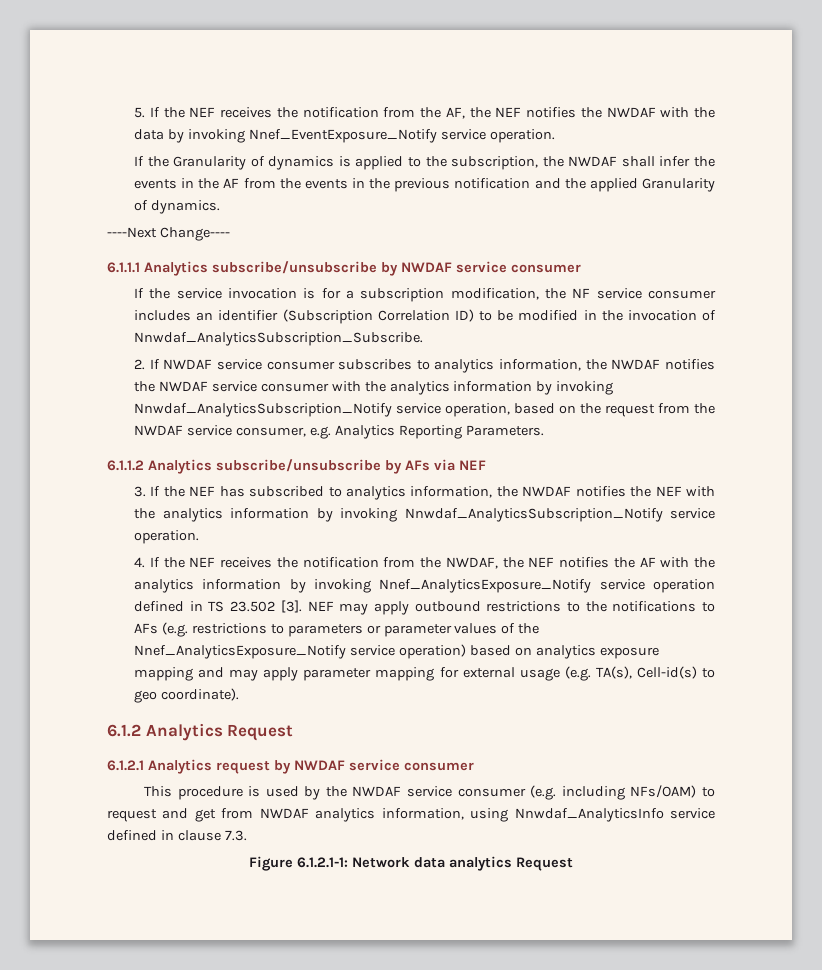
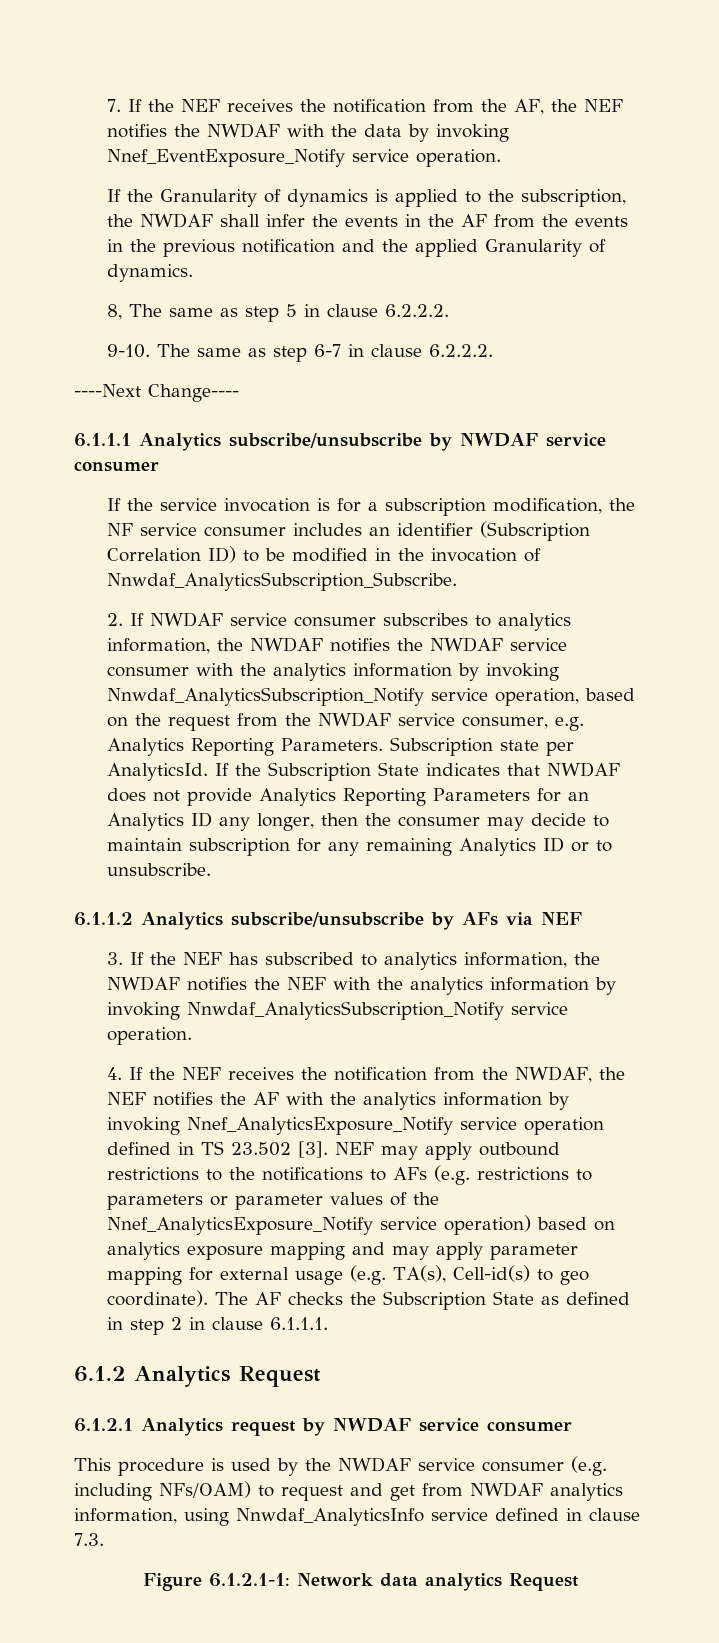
[134,107,146,118] 5. -> [106,99,121,112] 7.
(220, 207) none -> [106,304,449,322] [106,344,493,362] // 8, The same as step 5 in clause 6.2.2.2. // 9-10. The same as step 6-7 in clause 6.2.2.2.
(544, 430) none -> [389,737,574,756] [106,762,620,781] [106,788,589,806] [106,812,609,831] [106,837,612,856] [106,863,211,876] Subscription state per AnalyticsId. If the Subscription State indicates that NWDAF does not provide Analytics Reporting Parameters for an Analytics ID any longer, then the consumer may decide to maintain subscription for any remaining Analytics ID or to unsubscribe.
(239, 694) none -> [214,1291,630,1310] [106,1317,328,1335] The AF checks the Subscription State as defined in step 2 in clause 6.1.1.1.

